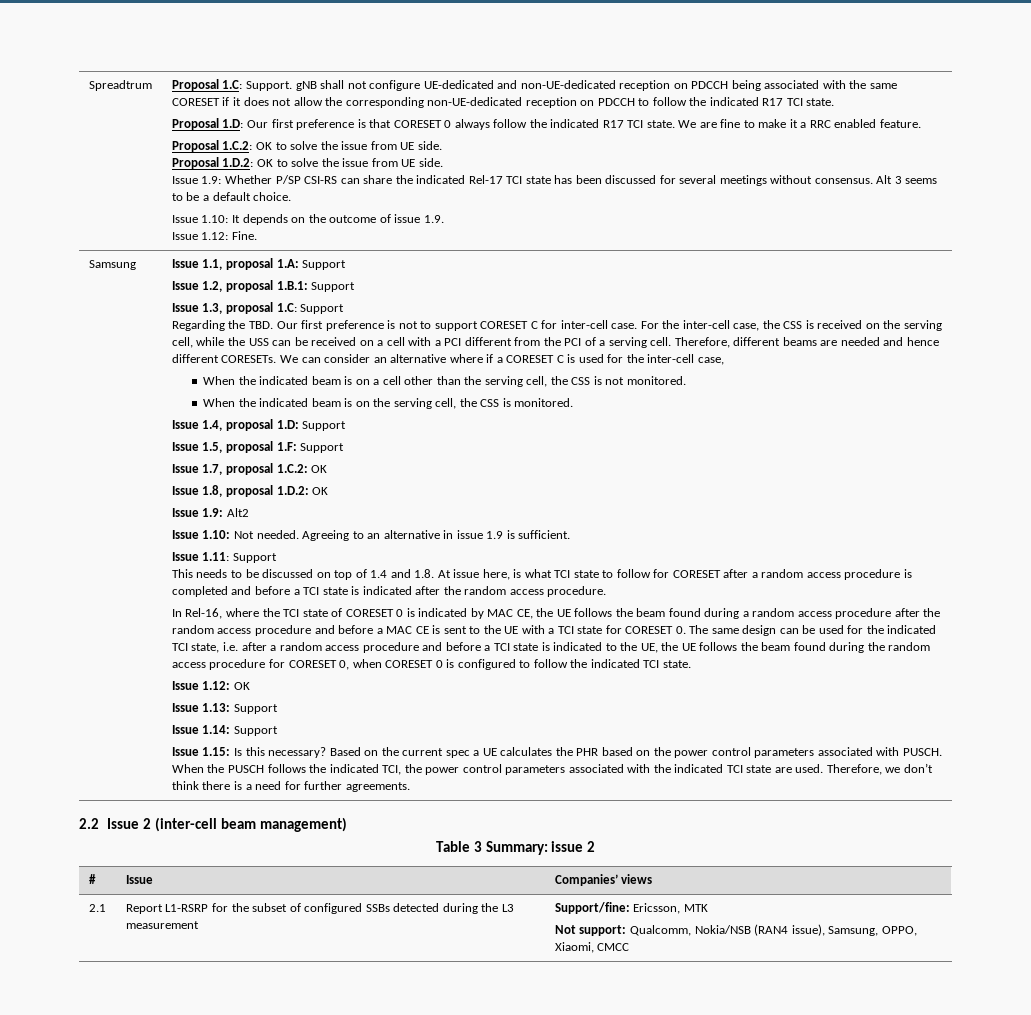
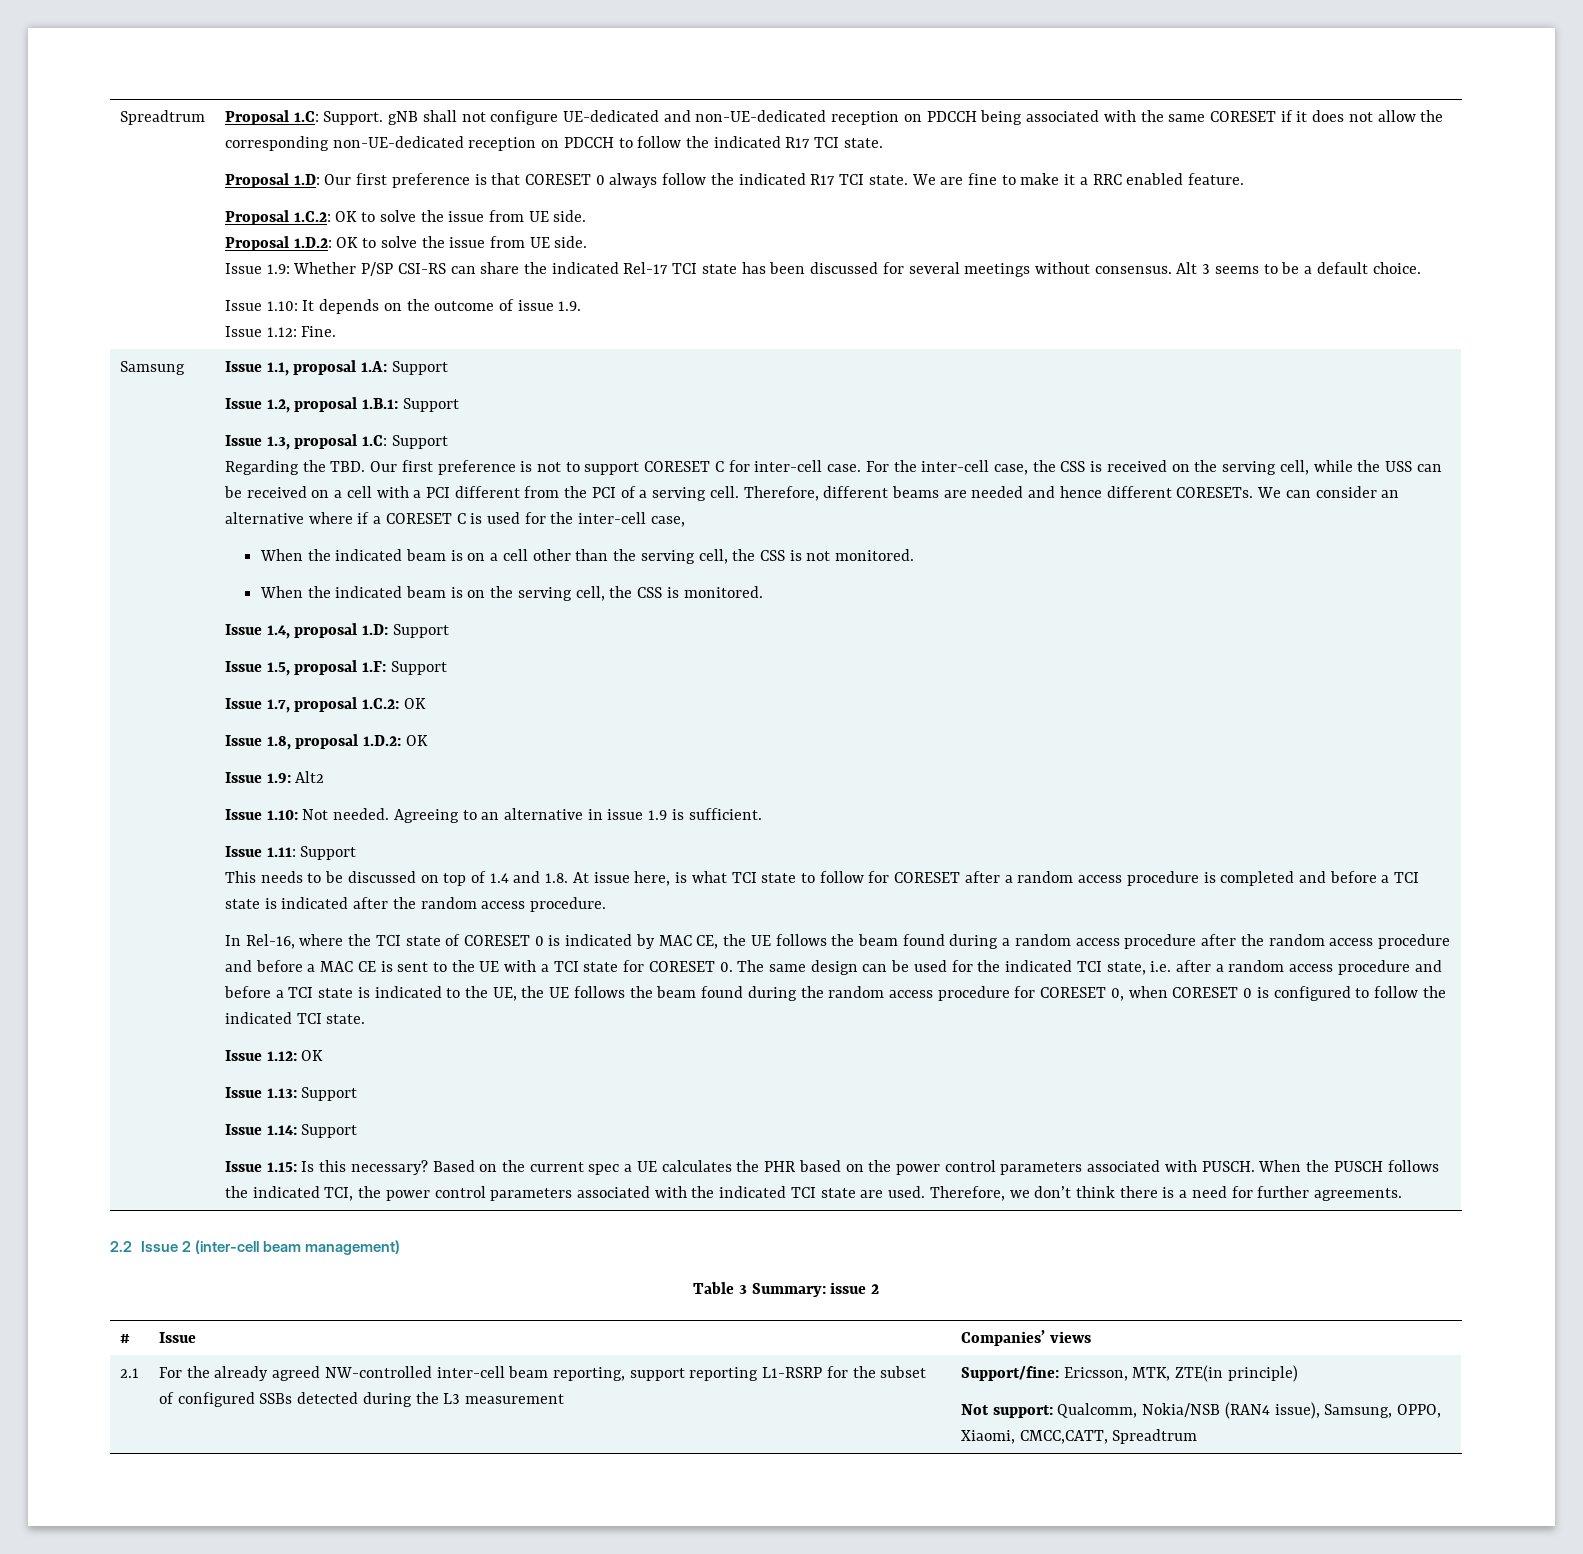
[125,904,163,914] Report -> [158,1366,759,1381] For the already agreed NW-controlled inter-cell beam reporting, support reporting
[684,904,709,912] MTK -> [1132,1365,1298,1382] MTK, ZTE(in principle)
[597,943,630,951] CMCC -> [1019,1429,1198,1444] CMCC,CATT, Spreadtrum

